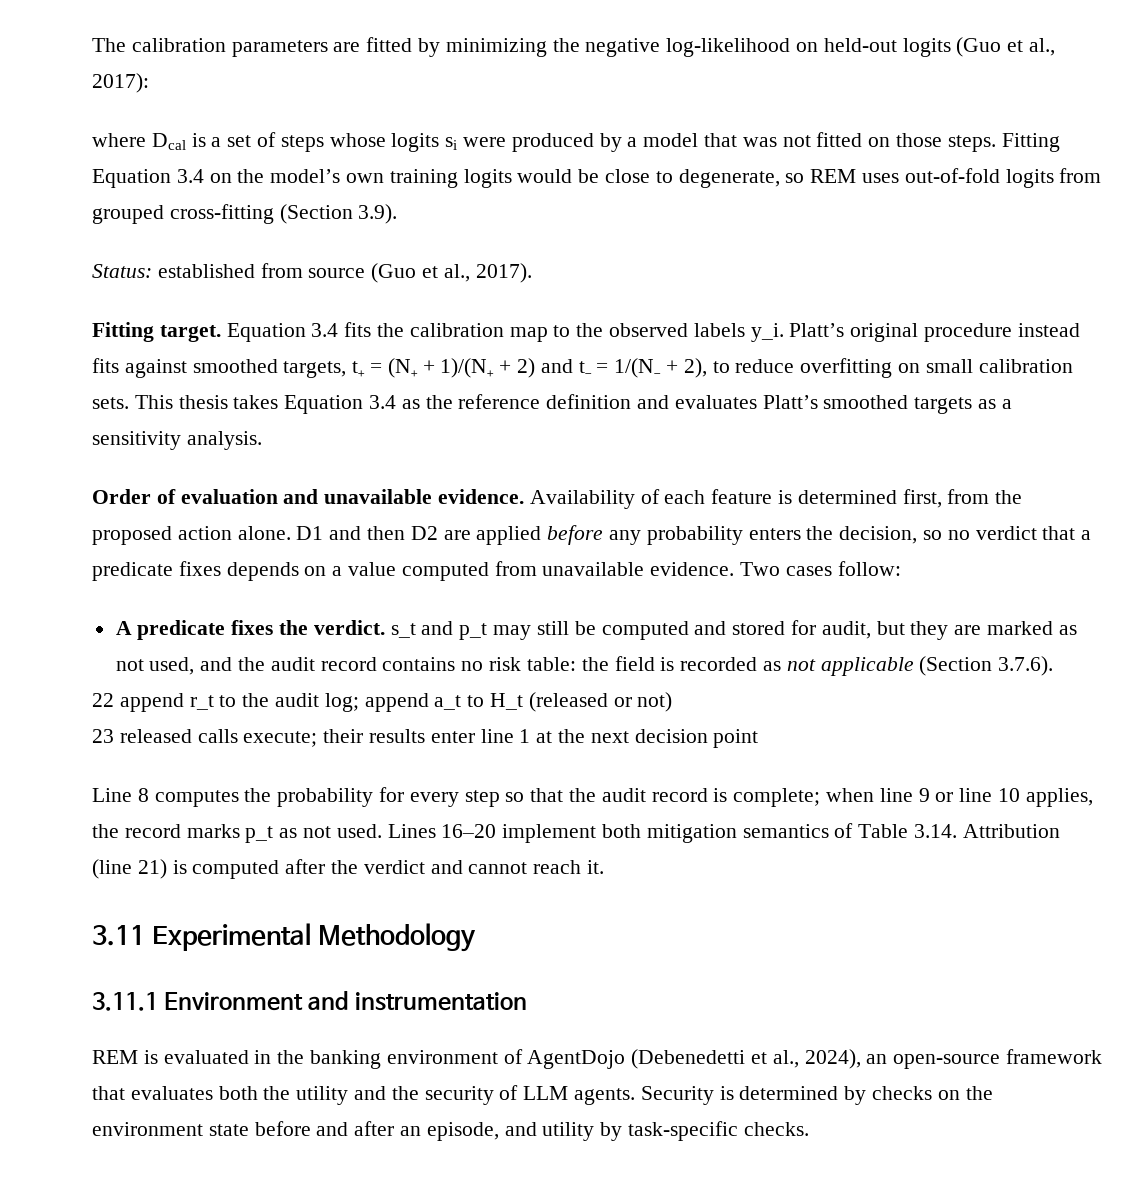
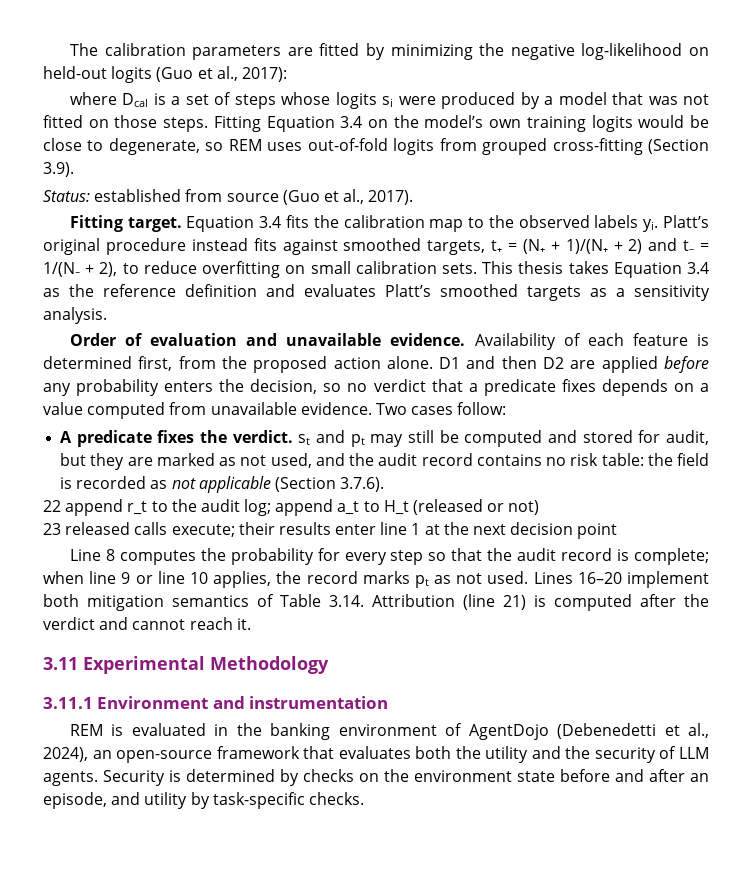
[750,323,784,342] y_i. -> [643,219,659,232] yi.
[390,621,488,640] s_t and p_t -> [298,430,365,447] st and pt
[245,826,274,843] p_t -> [414,575,429,588] pt

